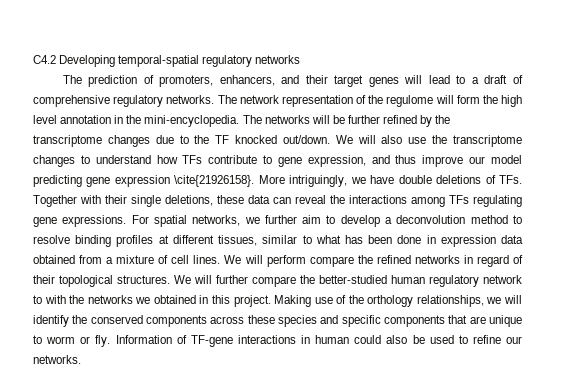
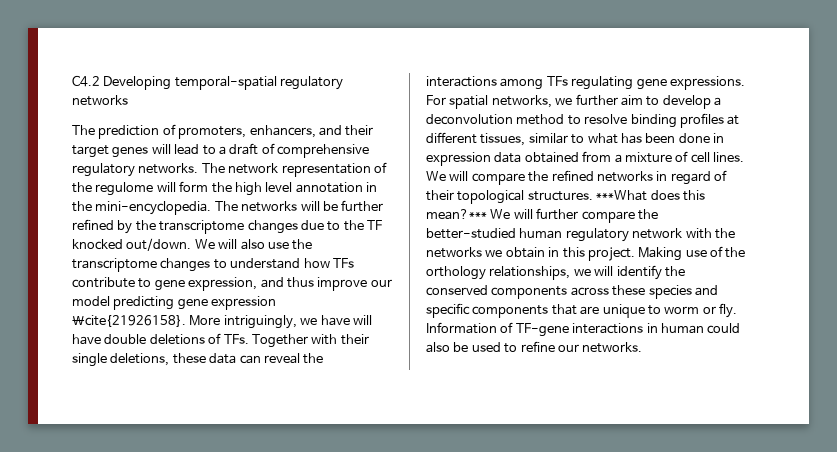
(395, 179) none -> [352,315,372,325] [72,334,101,345] will have
[266,255,306,267] perform -> (469, 176) none
(170, 279) none -> [596,190,705,201] [426,209,487,220] ***What does this mean?***
[33,295,42,304] to -> (683, 233) none
[153,295,196,304] obtained -> [505,247,545,258] obtain

